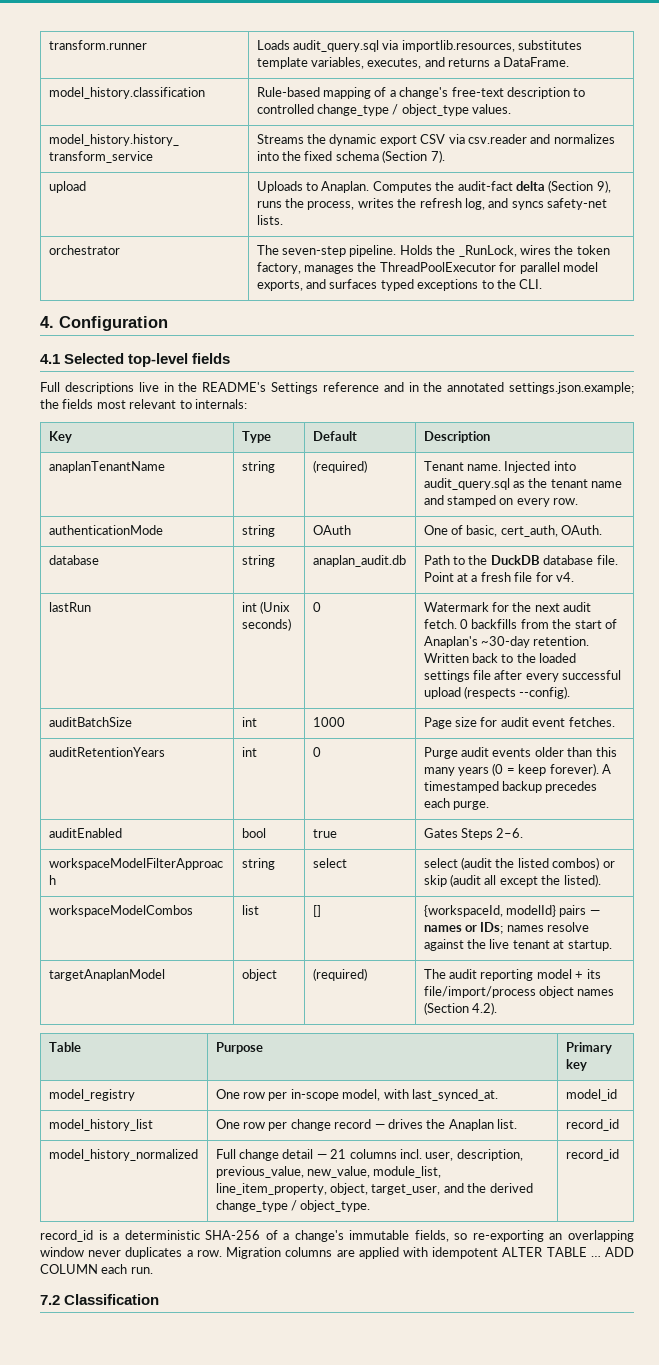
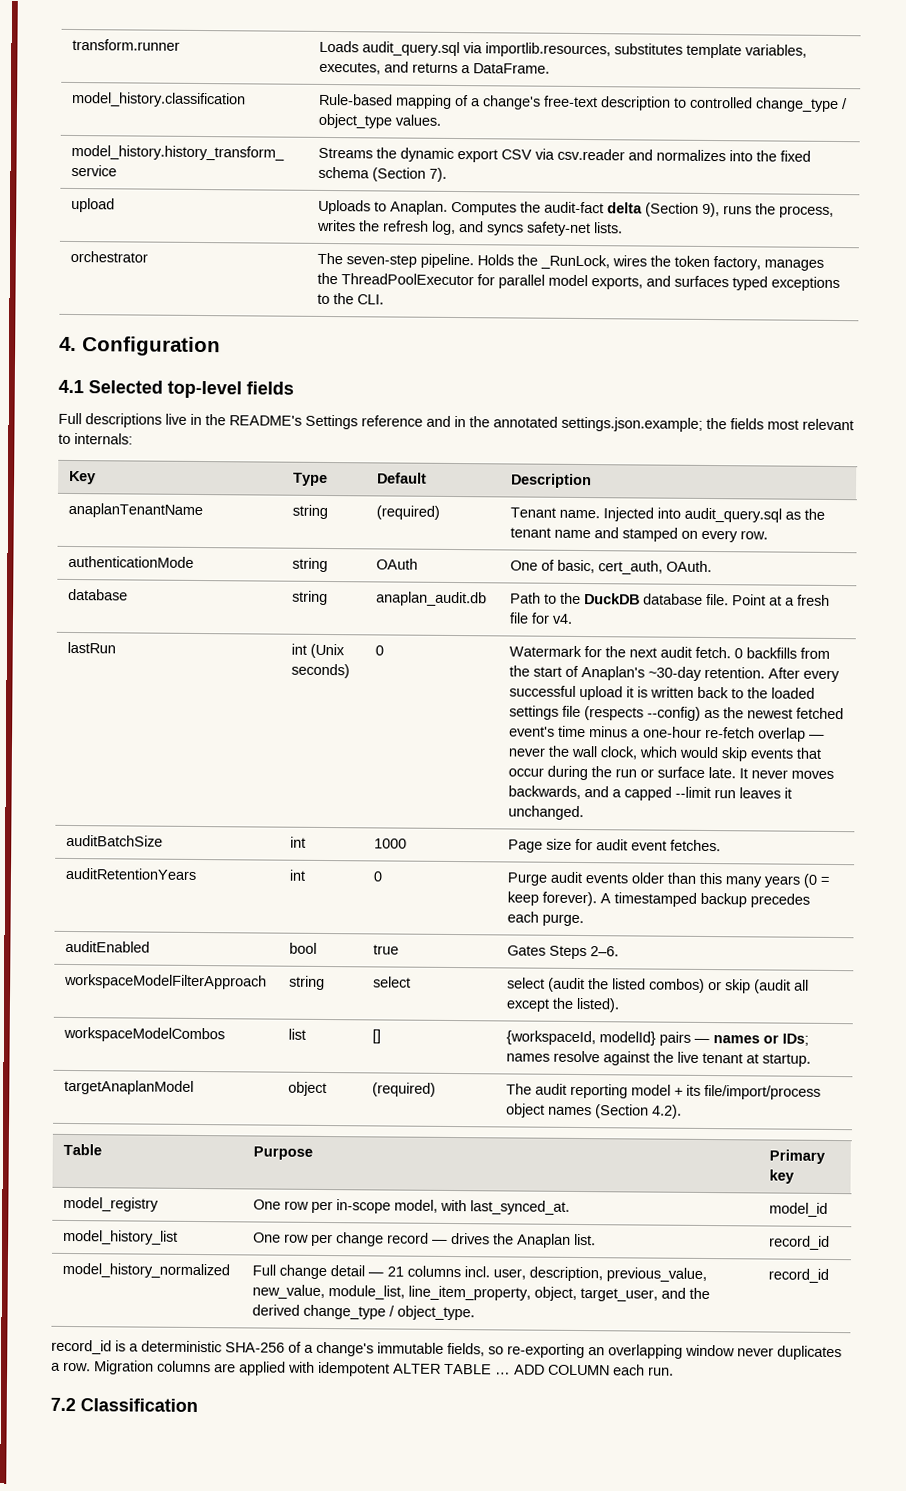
[423,653,469,663] Written -> [768,667,841,683] [509,685,695,701] After every successful upload it is written
[494,670,622,682] [423,686,571,699] after every successful upload (respects --config). -> [584,706,845,721] [509,725,826,742] [508,745,822,762] [508,765,835,781] [508,785,793,801] [508,805,585,821] (respects --config) as the newest fetched event's time minus a one-hour re-fetch overlap — never the wall clock, which would skip events that occur during the run or surface late. It never moves backwards, and a capped --limit run leaves it unchanged.

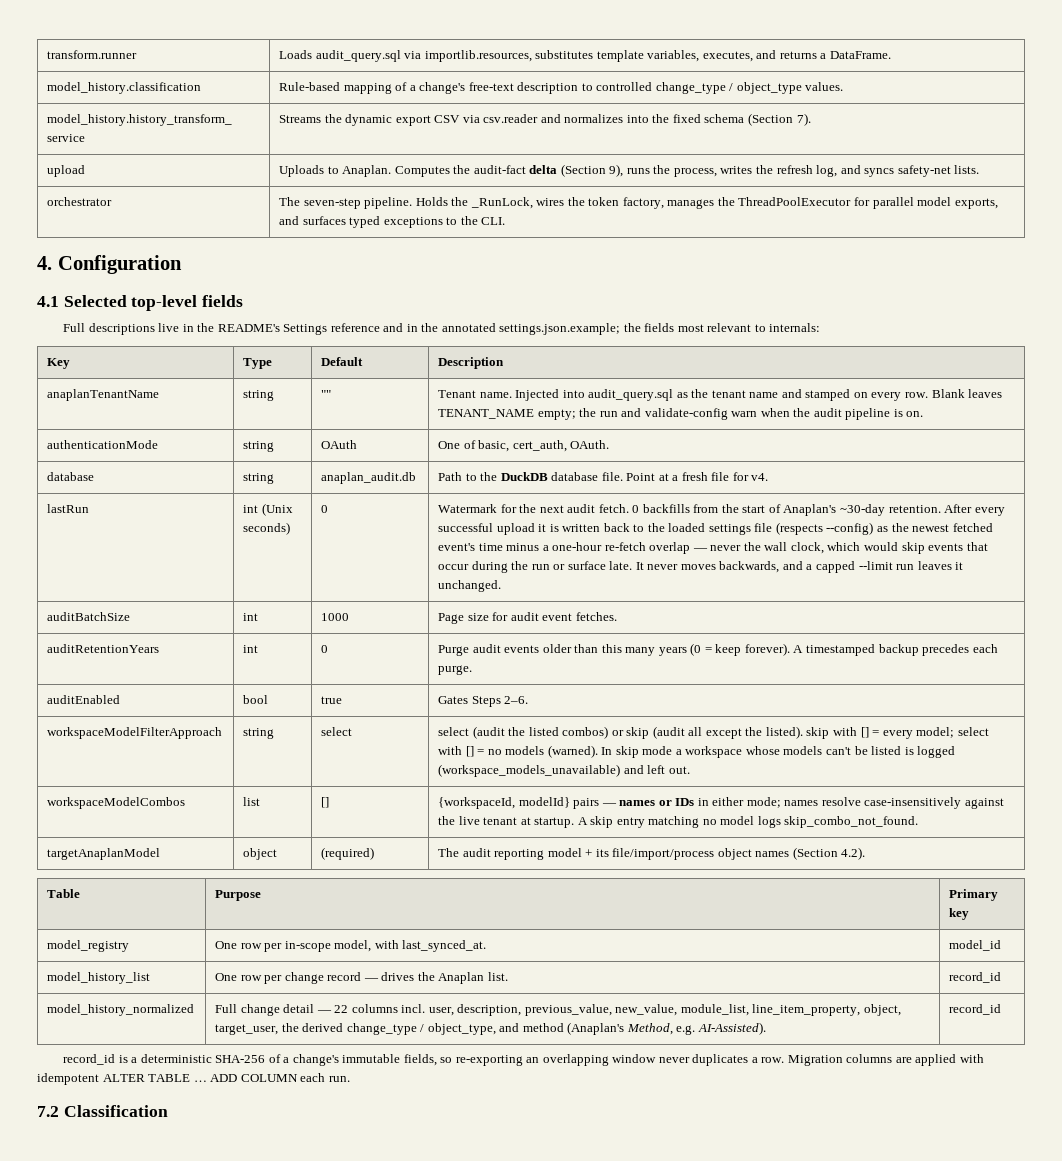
[376,505,441,520] (required) -> [321,390,332,398] ""
(769, 535) none -> [931,389,1003,398] [438,408,924,420] Blank leaves TENANT_NAME empty; the run and validate-config warn when the audit pipeline is on.
(621, 1005) none -> [806,727,989,739] [438,745,956,758] [438,764,690,777] skip with [] = every model; select with [] = no models (warned). In skip mode a workspace whose models can't be listed is logged (workspace_models_unavailable) and left out.
[782,1033,810,1046] IDs; -> [675,797,781,808] IDs in either mode;
(601, 1056) none -> [864,797,962,809] case-insensitively
(812, 1060) none -> [577,816,919,828] A skip entry matching no model logs skip_combo_not_found.
[387,1266,405,1277] 21 -> [334,1005,349,1013] 22
[661,1287,687,1299] and -> (279, 1029) none
[397,1305,476,1321] object_type. -> [427,1022,766,1035] object_type, and method (Anaplan's Method, e.g. AI-Assisted).

